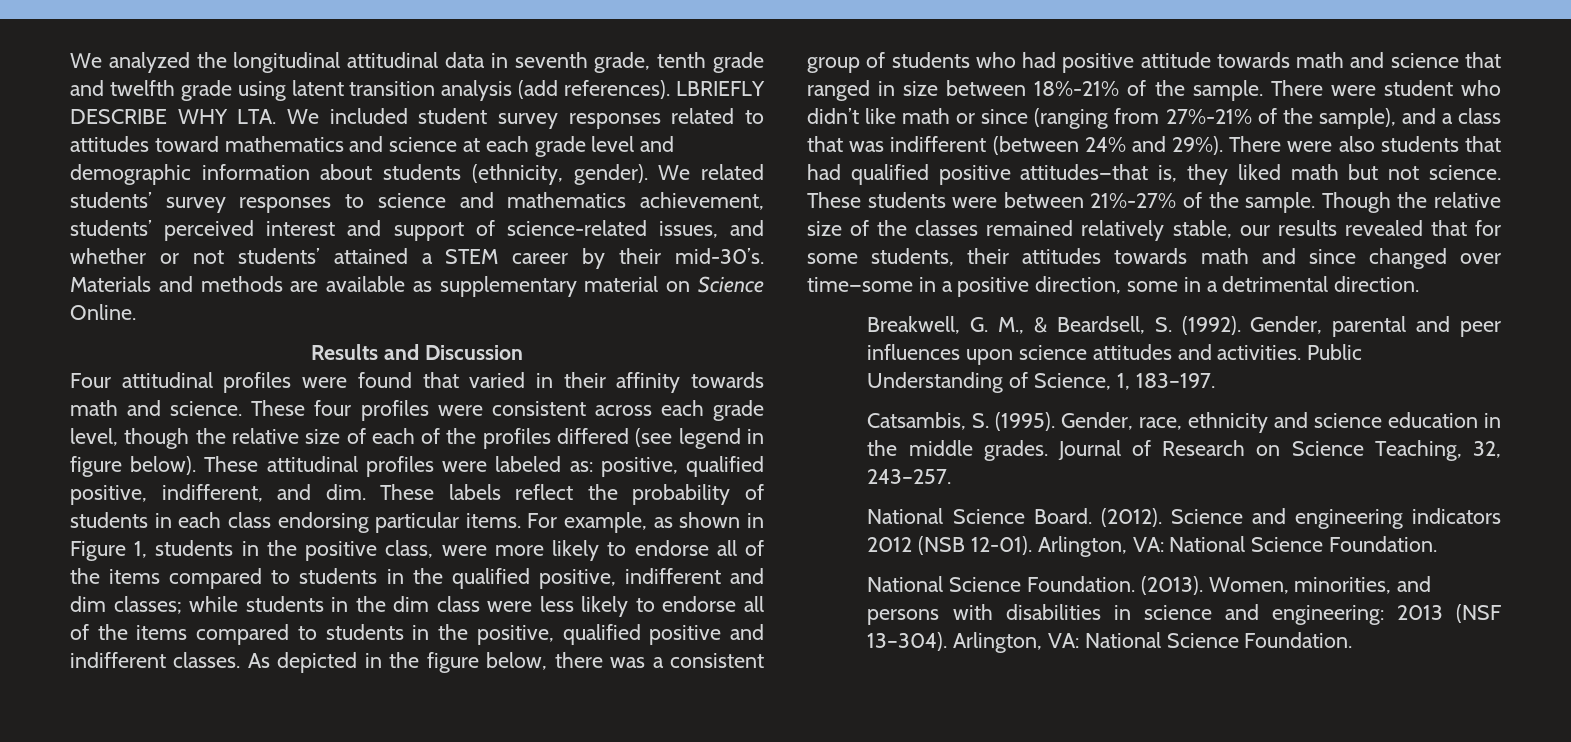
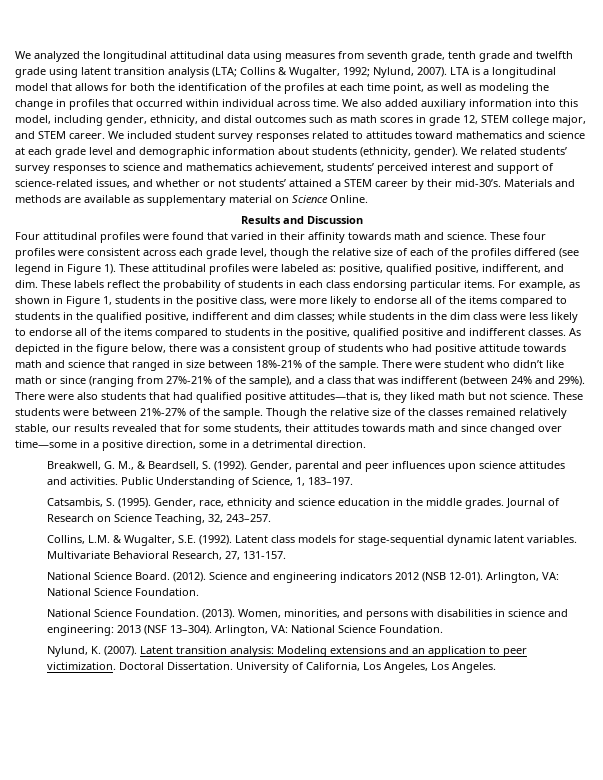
[490,53,508,68] in -> [253,51,364,62] using measures from
[518,80,766,99] [70,109,277,124] (add references). LBRIEFLY DESCRIBE WHY LTA. -> [212,67,556,78] [15,83,549,94] [15,99,578,110] [15,115,586,126] [15,131,105,139] (LTA; Collins & Wugalter, 1992; Nylund, 2007). LTA is a longitudinal model that allows for both the identification of the profiles at each time point, as well as modeling the change in profiles that occurred within individual across time. We also added auxiliary information into this model, including gender, ethnicity, and distal outcomes such as math scores in grade 12, STEM college major, and STEM career.
[70,456,197,477] figure below). -> [67,264,116,275] Figure 1).
(952, 476) none -> [47,535,578,546] [47,551,287,560] // Collins, L.M. & Wugalter, S.E. (1992). Latent class models for stage-sequential dynamic latent variables. Multivariate Behavioral Research, 27, 131-157.
(1353, 640) none -> [47,646,528,657] [47,662,497,673] // Nylund, K. (2007). Latent transition analysis: Modeling extensions and an application to peer victimization. Doctoral Dissertation. University of California, Los Angeles, Los Angeles.

